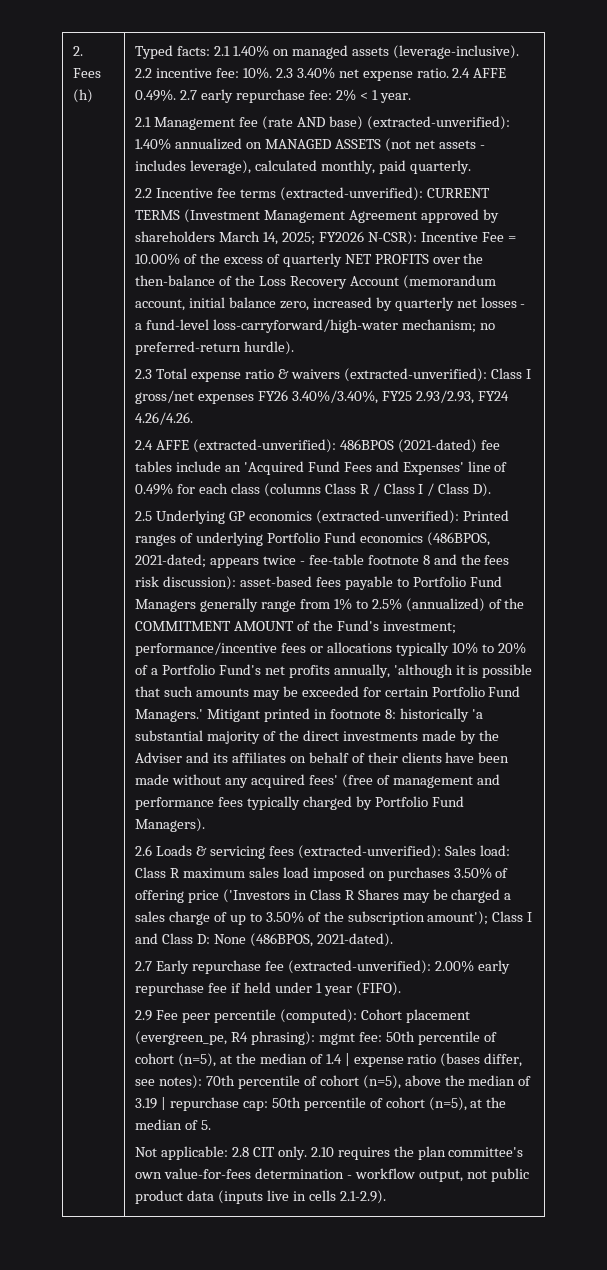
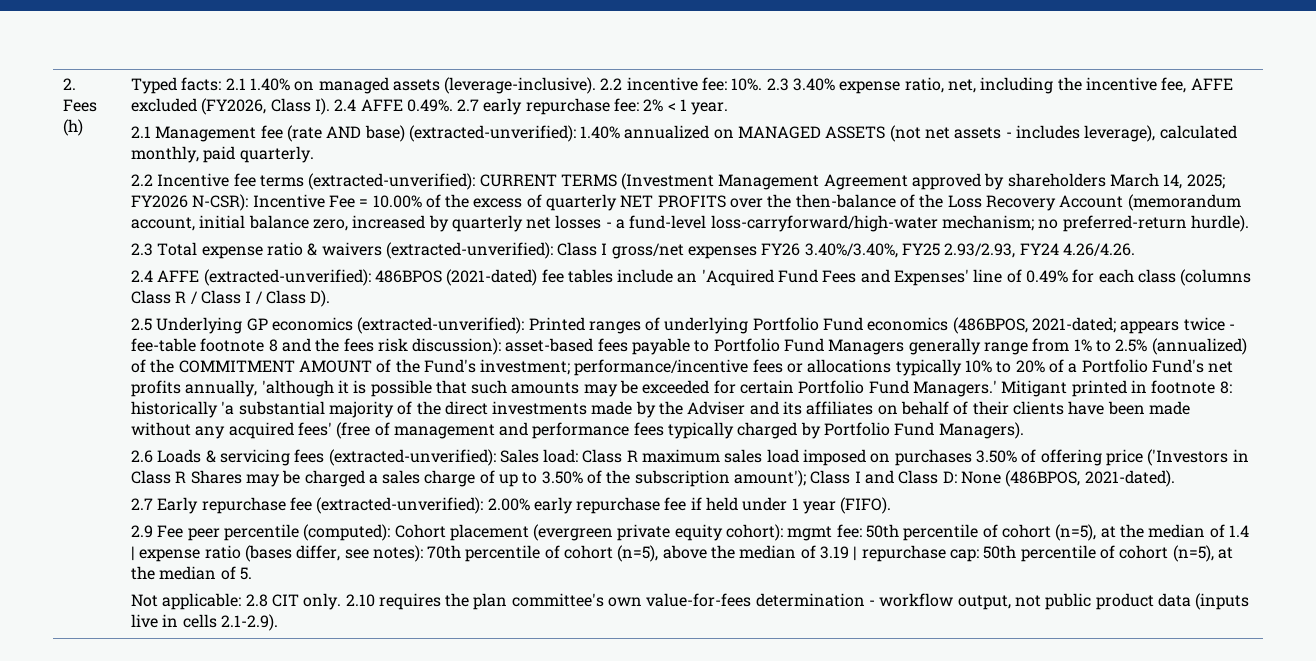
[338,68,449,81] net expense ratio. -> [839,77,1233,94] [130,98,330,115] expense ratio, net, including the incentive fee, AFFE excluded (FY2026, Class I).
[135,1031,316,1045] (evergreen_pe, R4 phrasing): -> [533,524,784,541] (evergreen private equity cohort):

